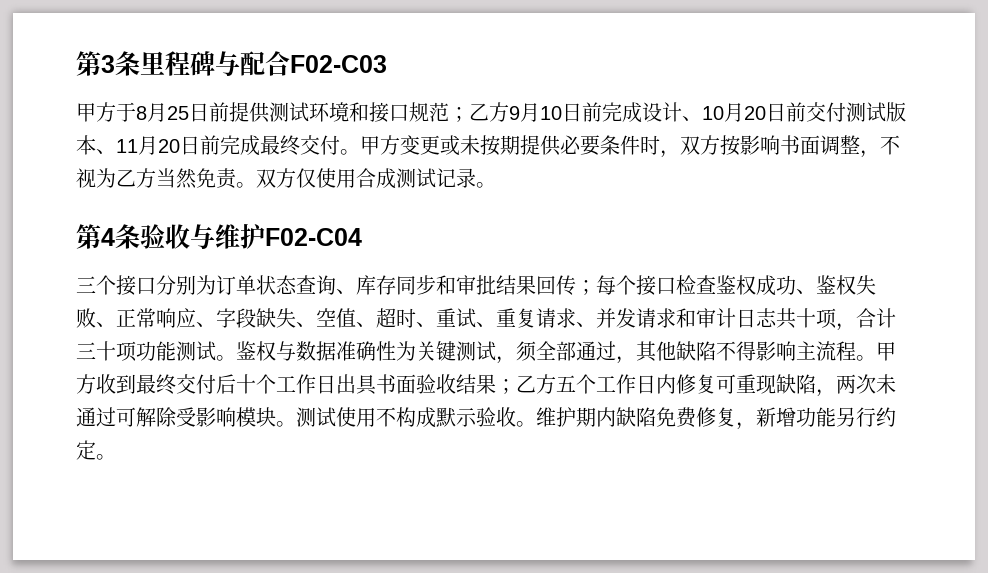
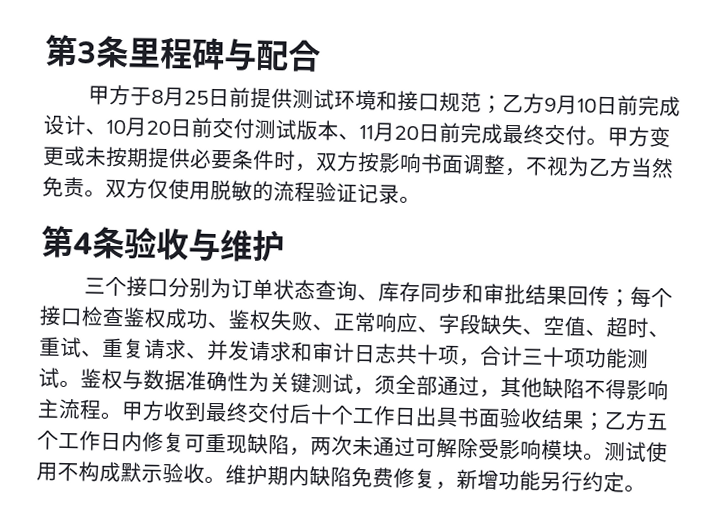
[290,55,387,73] F02-C03 -> (321, 56) none
[356,168,436,189] 合成测试 -> [210,179,358,203] 脱敏的流程验证
[265,228,362,246] F02-C04 -> (285, 246) none

